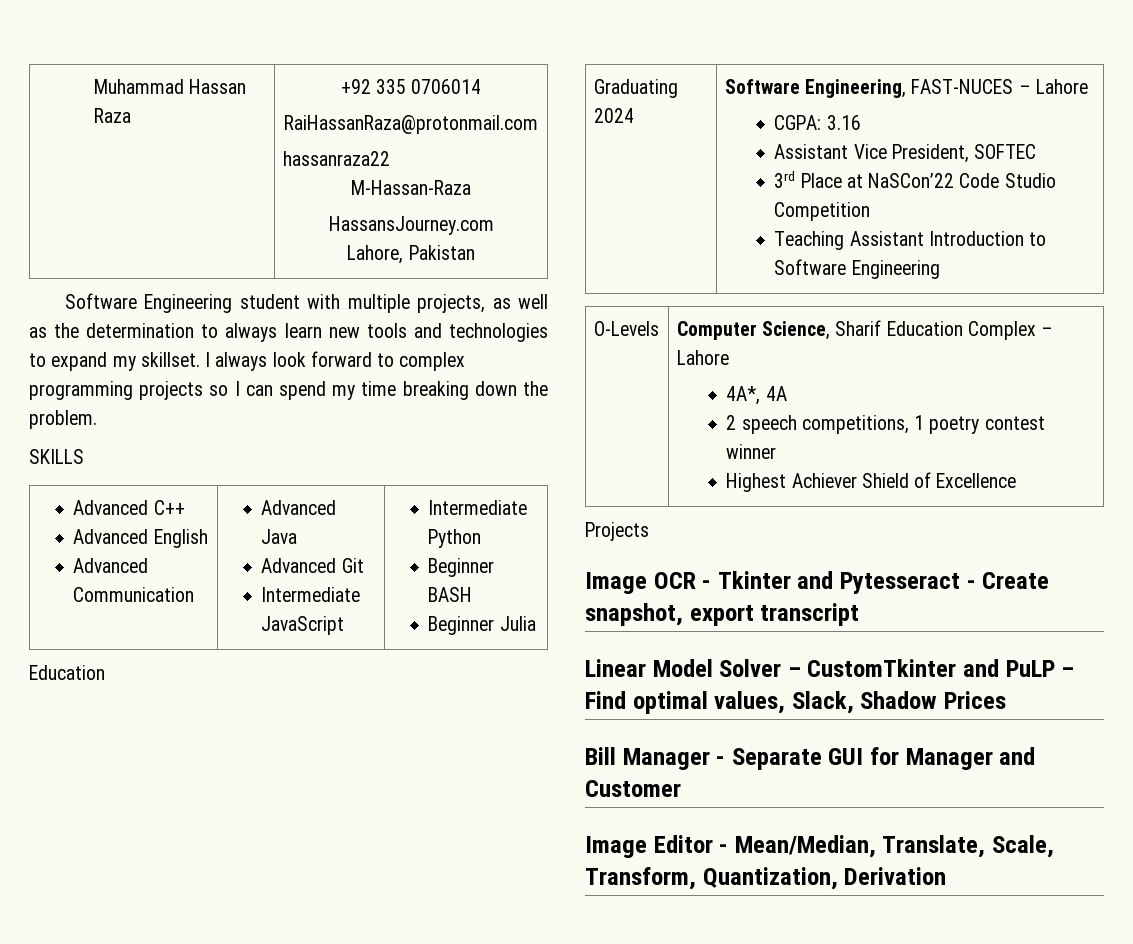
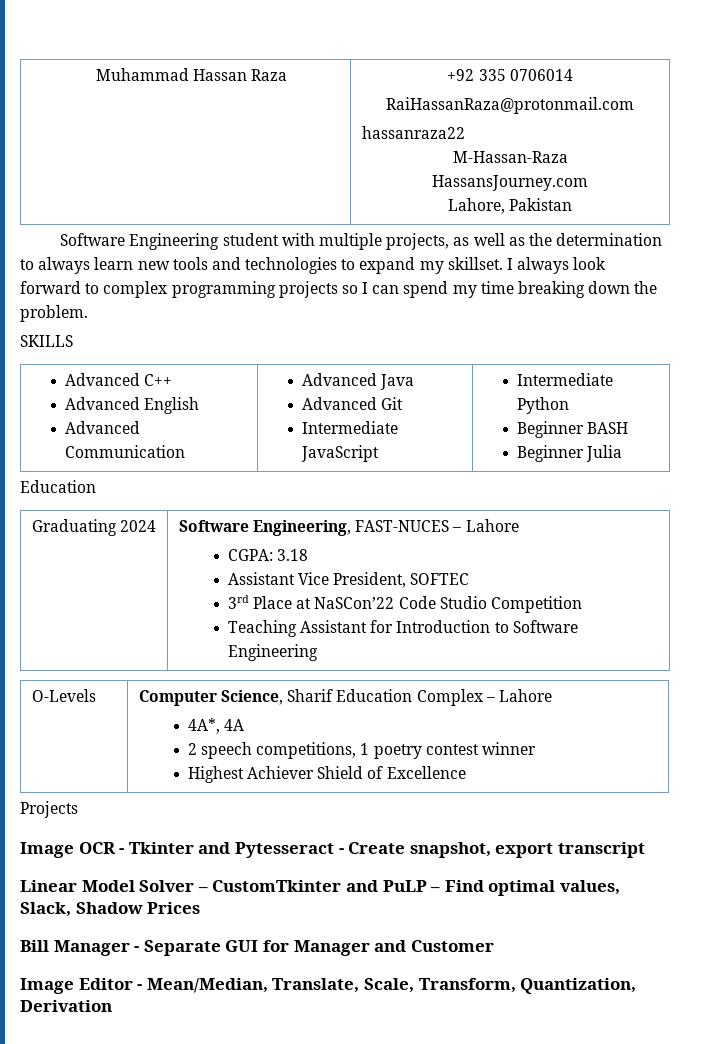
[826,115,861,130] 3.16 -> [276,549,308,561] 3.18
(924, 238) none -> [370,620,394,633] for

